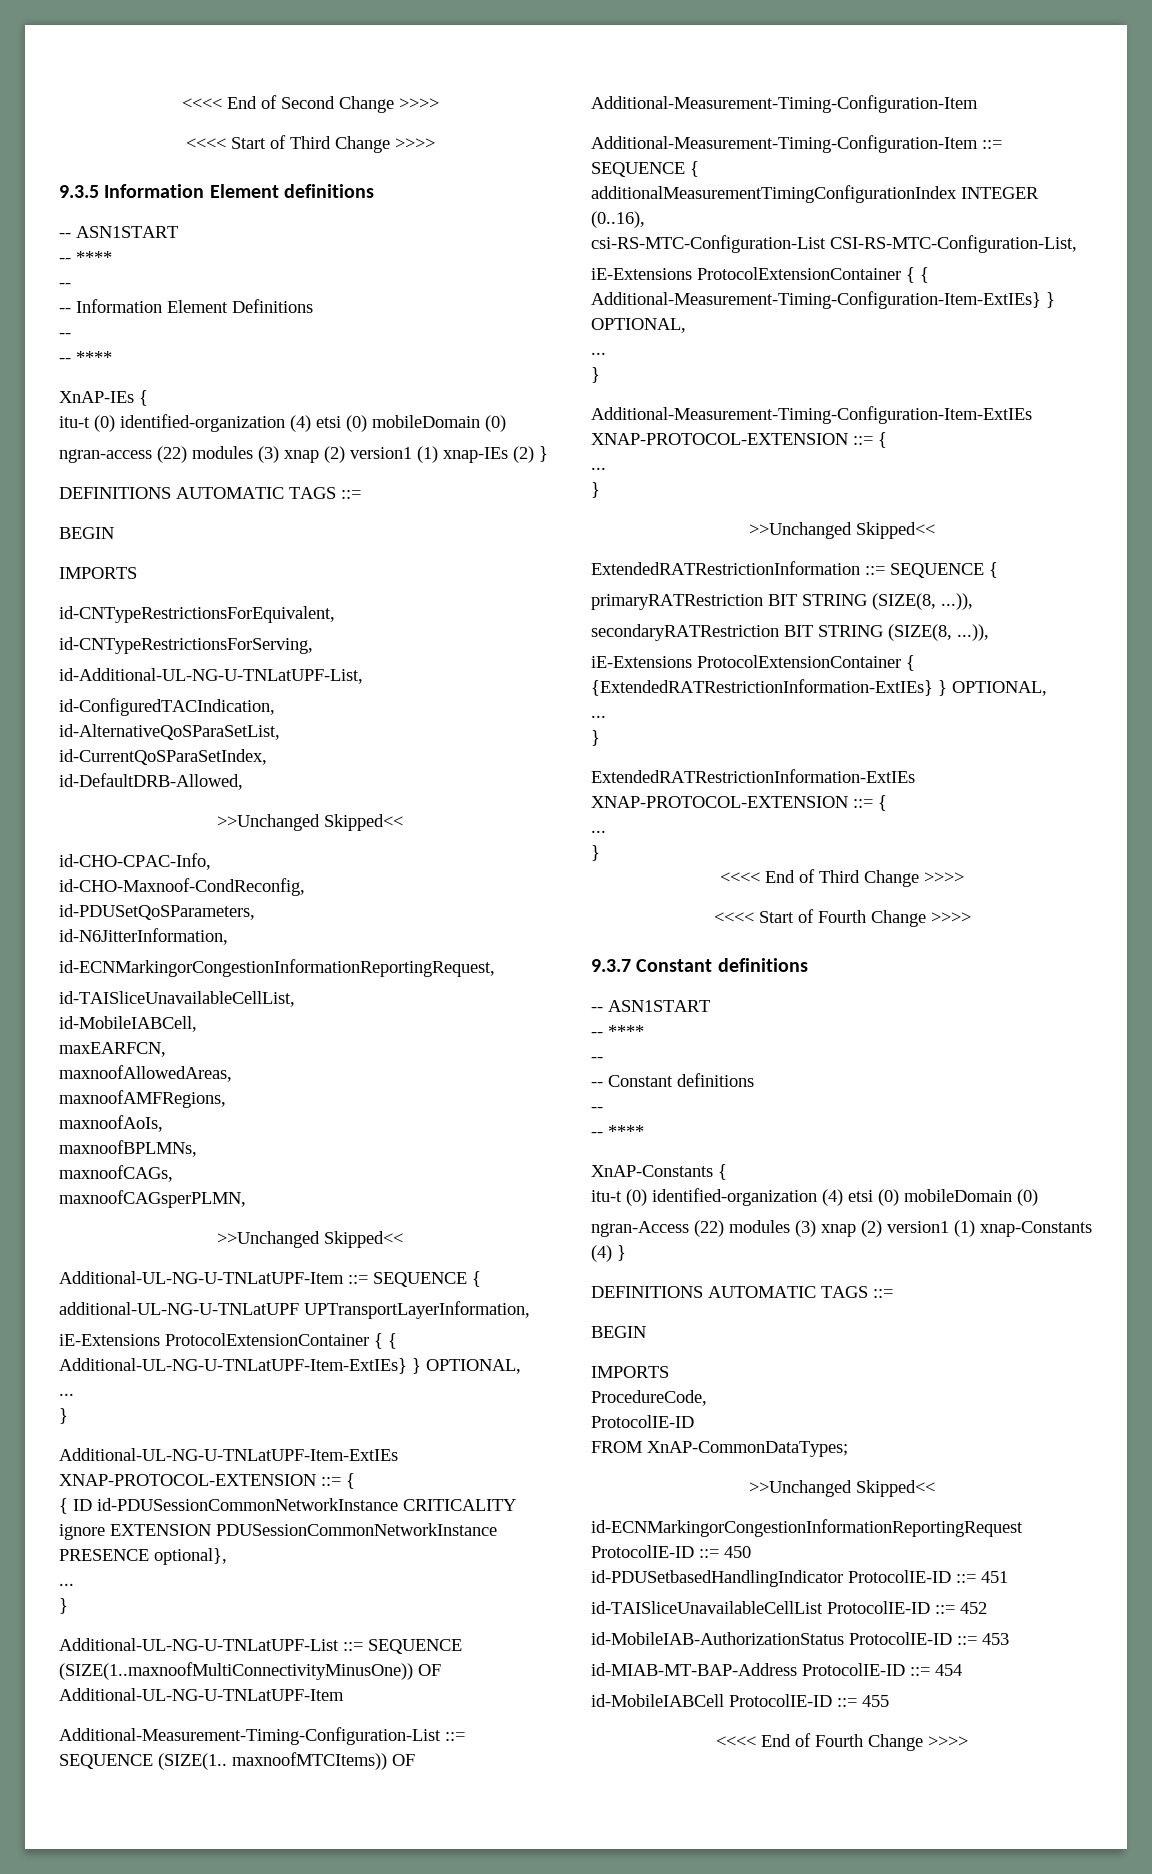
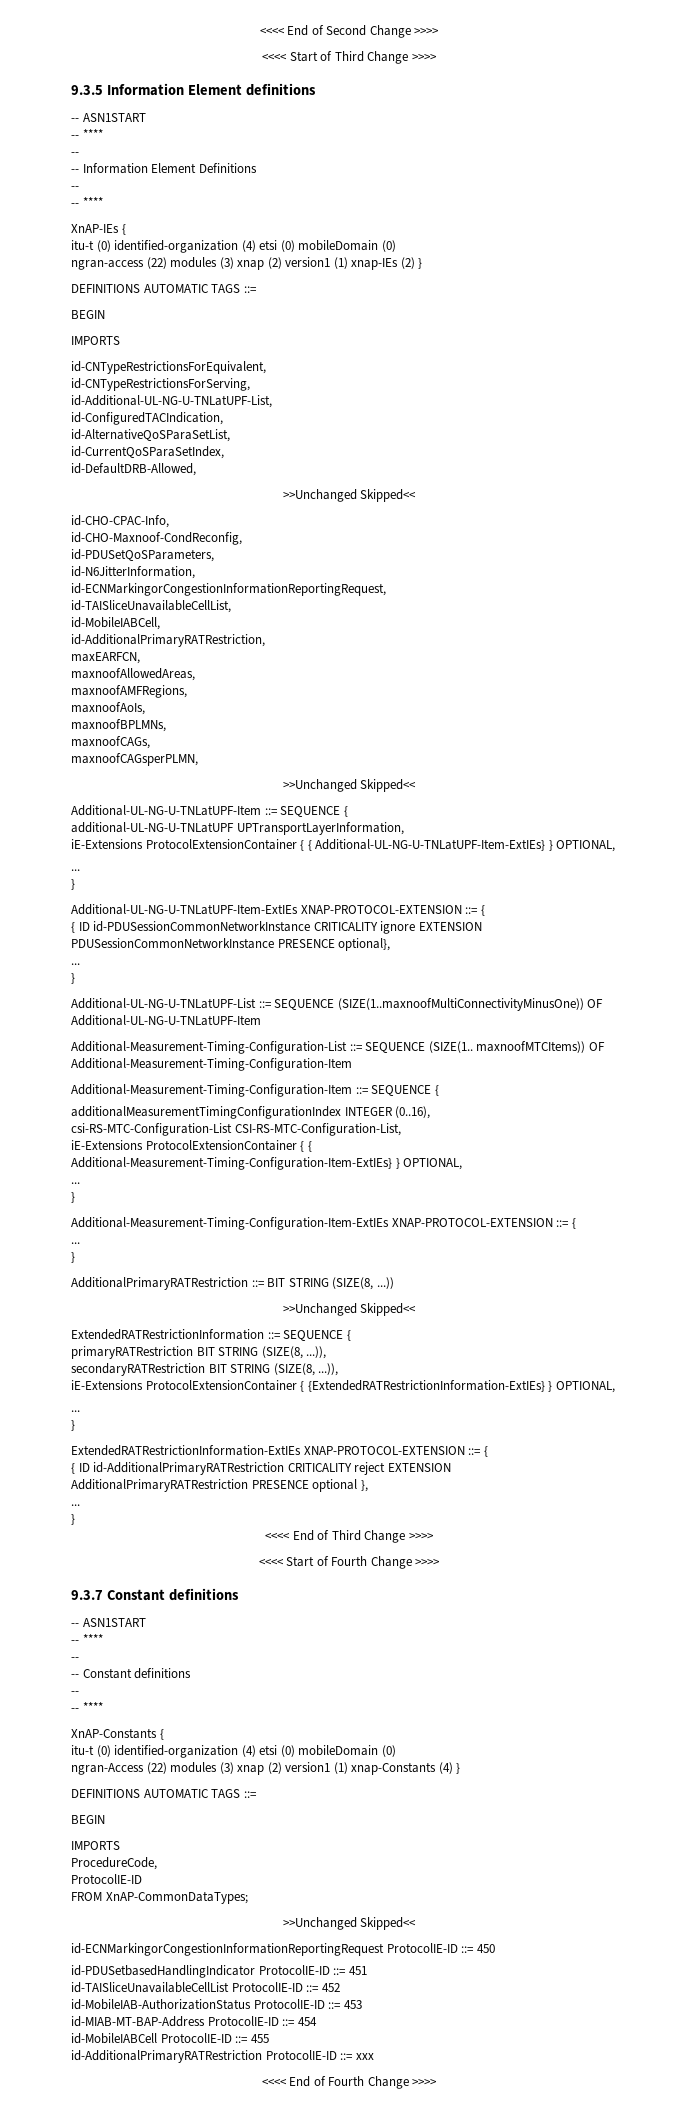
(197, 1024) none -> [71,634,265,647] // id-AdditionalPrimaryRATRestriction,
(600, 490) none -> [71,1277,394,1290] // AdditionalPrimaryRATRestriction ::= BIT STRING (SIZE(8, ...))
(887, 803) none -> [71,1462,451,1475] [71,1479,368,1492] // { ID id-AdditionalPrimaryRATRestriction CRITICALITY reject EXTENSION AdditionalPrimaryRATRestriction PRESENCE optional },
(889, 1701) none -> [71,2050,374,2063] // id-AdditionalPrimaryRATRestriction ProtocolIE-ID ::= xxx

